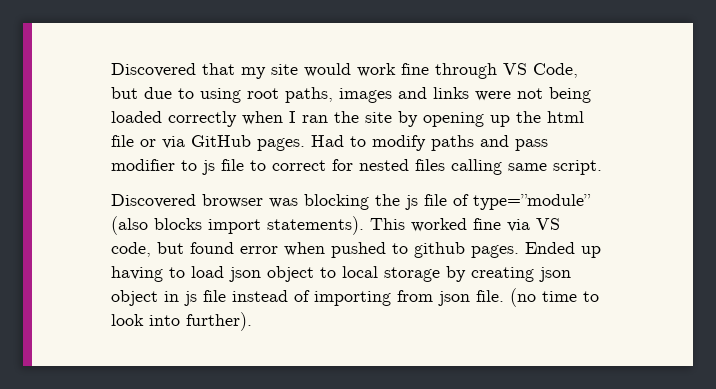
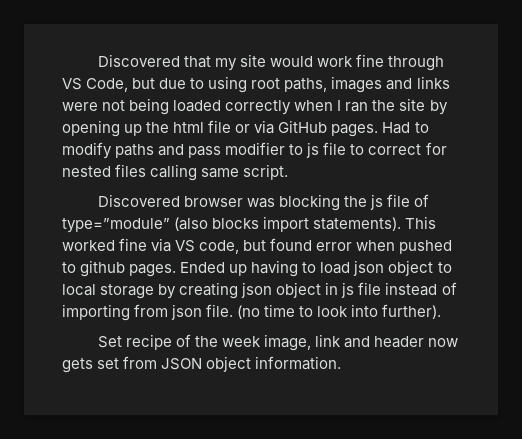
(252, 321) none -> [97,334,459,351] [62,356,342,373] // Set recipe of the week image, link and header now gets set from JSON object information.

